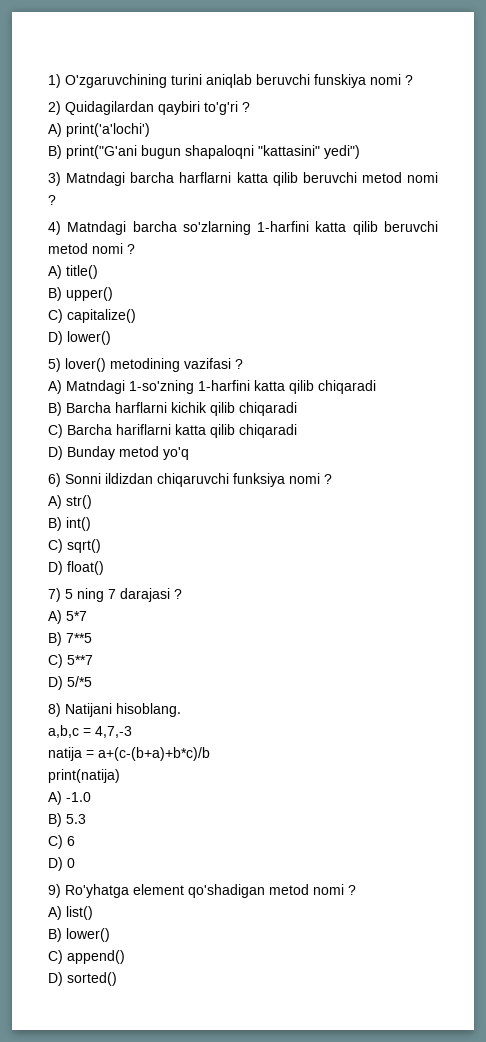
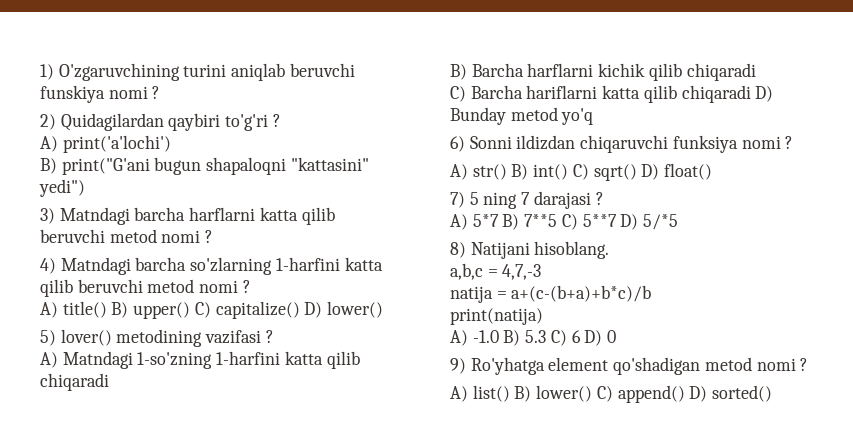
(98, 272) // -> (107, 309) none
(113, 294) // -> (191, 310) none
(136, 316) // -> (300, 310) none
(297, 431) // -> (751, 94) none
(92, 502) // -> (507, 172) none
(91, 524) // -> (569, 172) none
(101, 546) // -> (637, 172) none
(87, 616) // -> (499, 220) none
(92, 638) // -> (558, 220) none
(93, 660) // -> (617, 220) none
(91, 797) // -> (499, 336) none
(86, 819) // -> (547, 336) none
(75, 841) // -> (581, 336) none
(93, 913) // -> (510, 393) none
(110, 935) // -> (593, 393) none
(125, 957) // -> (685, 394) none

